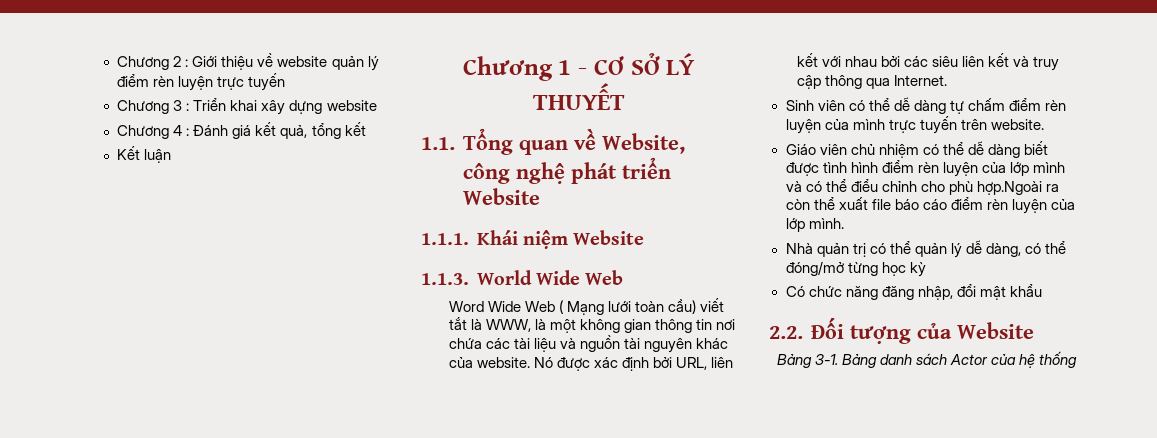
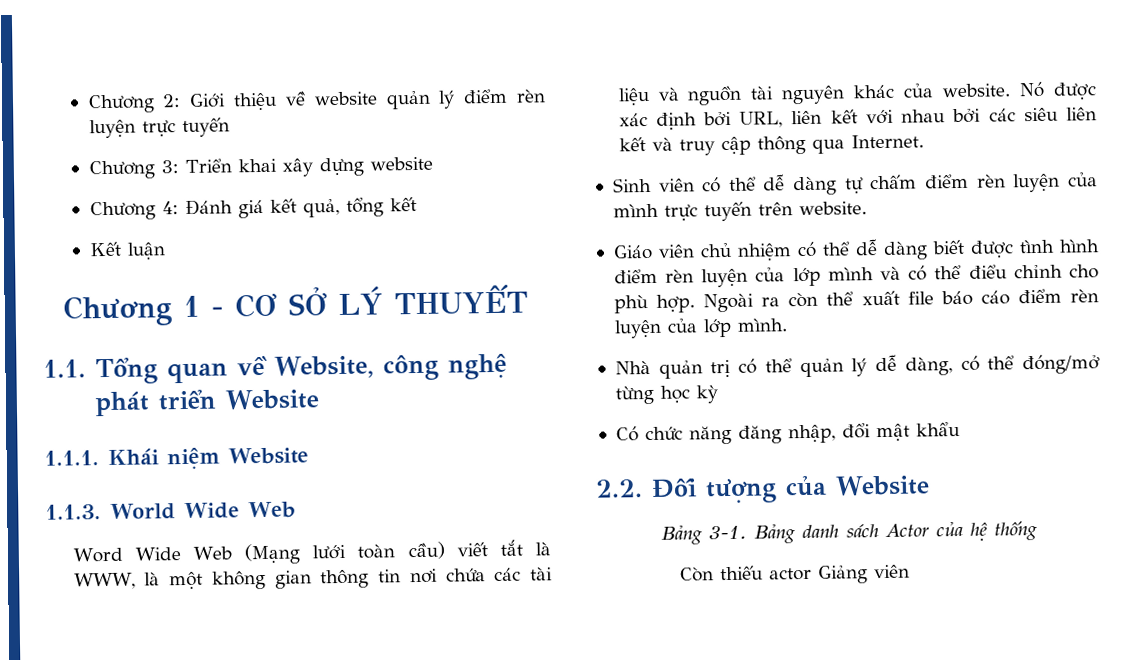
[117,56,189,70] Chương 2 : -> [87,94,182,114] Chương 2:
[173,100,190,111] 3 : -> [160,160,179,174] 3:
[173,125,190,136] 4 : -> [161,201,179,215] 4:
[558,300,604,315] ( Mạng -> [244,543,301,565] (Mạng
[976,181,1042,195] hợp.Ngoài -> [656,293,755,313] hợp. Ngoài
(1078, 359) none -> [679,564,910,584] // Còn thiếu actor Giảng viên

